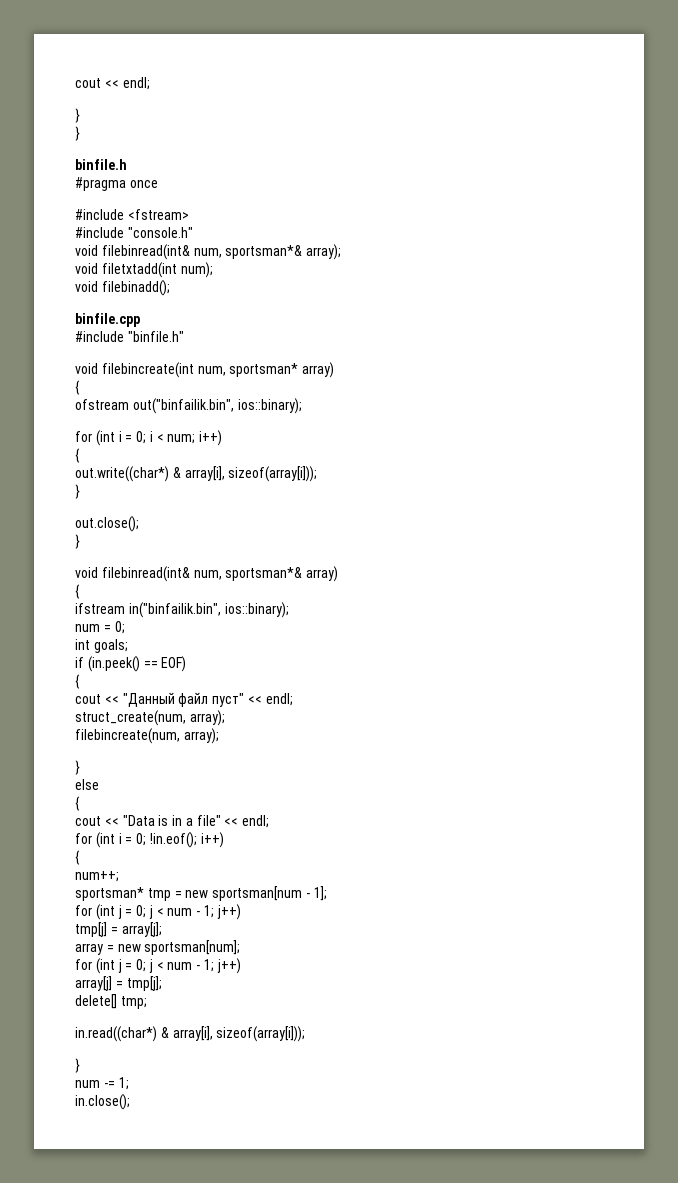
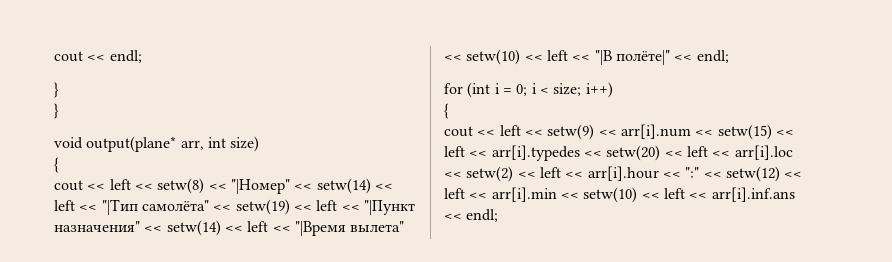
[75,159,127,170] [75,177,158,191] [75,209,189,220] [75,227,193,238] [75,244,342,260] [75,262,213,278] [75,280,170,296] [75,313,140,327] [75,331,184,342] [75,362,335,378] [75,380,80,395] [75,398,302,414] binfile.h // #pragma once // #include <fstream> // #include "console.h" // void filebinread(int& num, sportsman*& array); // void filetxtadd(int num); // void filebinadd(); // binfile.cpp // #include "binfile.h" // void filebincreate(int num, sportsman* array) // { // ofstream out("binfailik.bin", ios::binary); -> [54,136,260,152] [54,157,59,173] [54,178,393,194] [54,199,415,215] [54,220,405,236] [444,49,729,65] void output(plane* arr, int size) // { // cout << left << setw(8) << "|Номер" << setw(14) << left << "|Тип самолёта" << setw(19) << left << "|Пункт назначения" << setw(14) << left << "|Время вылета" << setw(10) << left << "|В полёте|" << endl;
[167,430,223,446] [75,448,80,463] [75,466,318,482] [75,484,80,499] [75,516,139,532] [75,534,80,549] [75,566,339,582] [75,584,80,599] [75,602,289,618] [75,621,125,634] [75,639,128,653] [75,656,187,672] [75,674,80,689] [75,692,293,707] [75,710,225,726] [75,728,219,744] [75,760,80,775] [75,779,99,790] [75,796,80,811] [75,815,270,828] [75,832,224,848] [75,850,80,865] [75,871,119,882] [75,886,327,901] [75,904,241,920] [75,922,162,937] [75,940,241,955] [75,958,241,974] [75,976,162,991] [75,994,147,1009] [75,1026,306,1042] [75,1058,80,1073] [75,1077,129,1090] [75,1094,130,1110] num; i++) // { // out.write((char*) & array[i], sizeof(array[i])); // } // out.close(); // } // void filebinread(int& num, sportsman*& array) // { // ifstream in("binfailik.bin", ios::binary); // num = 0; // int goals; // if (in.peek() == EOF) // { // cout << "Данный файл пуст" << endl; // struct_create(num, array); // filebincreate(num, array); // } // else // { // cout << "Data is in a file" << endl; // for (int i = 0; !in.eof(); i++) // { // num++; // sportsman* tmp = new sportsman[num - 1]; // for (int j = 0; j < num - 1; j++) // tmp[j] = array[j]; // array = new sportsman[num]; // for (int j = 0; j < num - 1; j++) // array[j] = tmp[j]; // delete[] tmp; // in.read((char*) & array[i], sizeof(array[i])); // } // num -= 1; // in.close(); -> [553,82,613,98] [444,103,449,119] [444,124,794,140] [444,145,793,161] [444,166,803,182] [444,187,795,203] [444,209,499,222] size; i++) // { // cout << left << setw(9) << arr[i].num << setw(15) << left << arr[i].typedes << setw(20) << left << arr[i].loc << setw(2) << left << arr[i].hour << ":" << setw(12) << left << arr[i].min << setw(10) << left << arr[i].inf.ans << endl;

